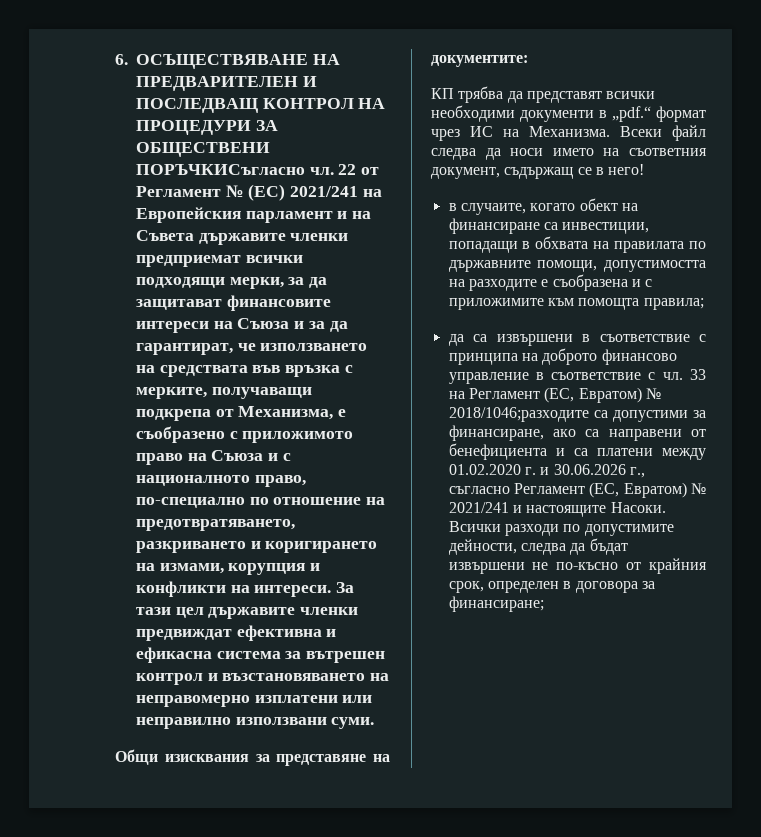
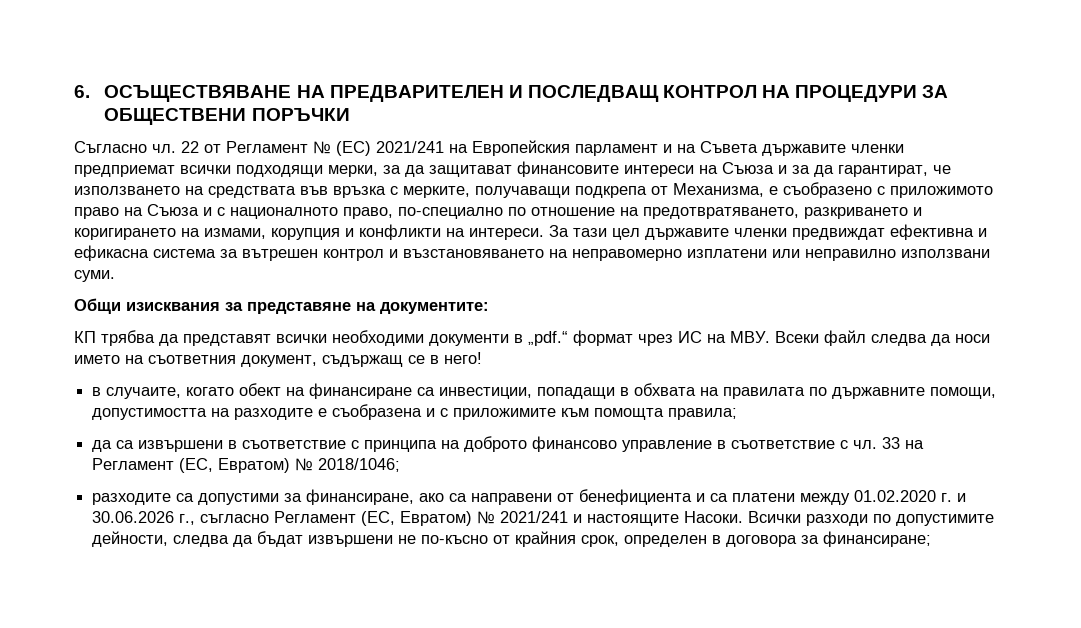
[136,164,305,175] ПОРЪЧКИСъгласно -> [251,108,350,121] [74,141,147,153] ПОРЪЧКИ // Съгласно
[529,126,610,137] Механизма. -> [730,331,770,343] МВУ.
[448,407,589,422] 2018/1046;разходите -> [318,458,401,472] [92,493,172,505] 2018/1046; // разходите

